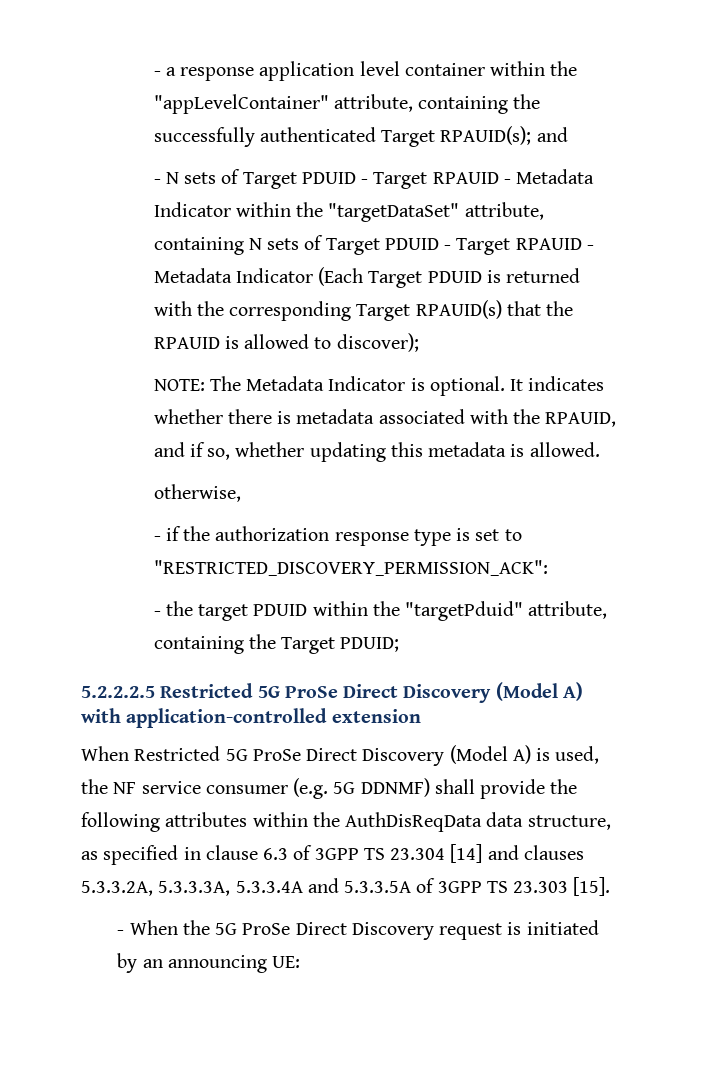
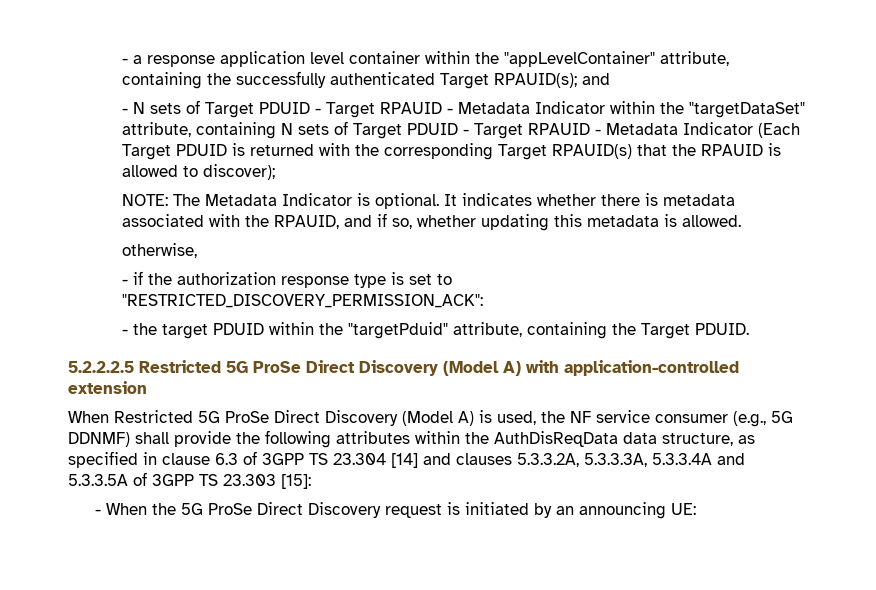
[340,637,400,652] PDUID; -> [695,323,750,335] PDUID.
[293,778,329,799] (e.g. -> [733,411,766,427] (e.g.,
[573,877,611,896] [15]. -> [281,474,311,489] [15]:

